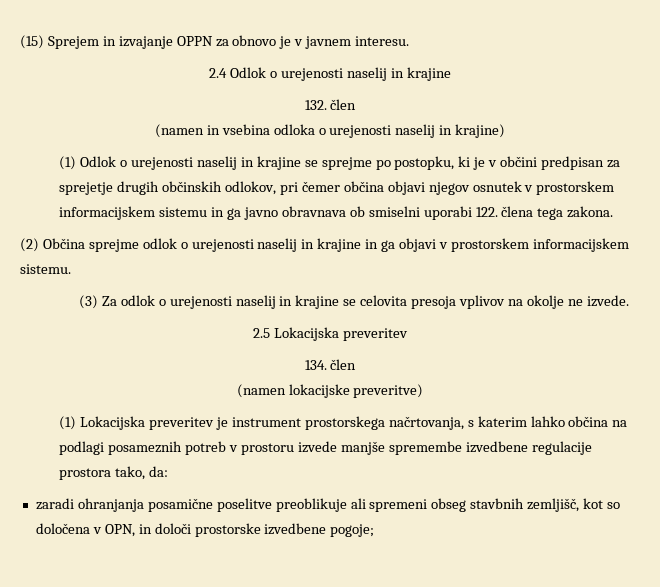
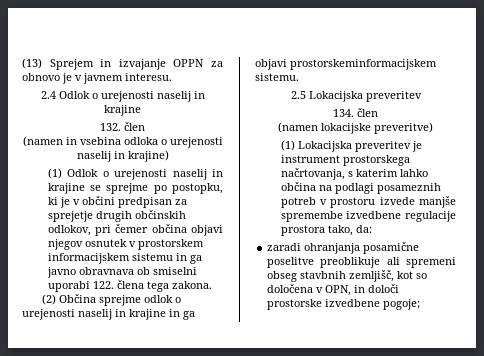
[20,35,44,49] (15) -> [22,58,42,69] (13)
[438,238,629,252] [20,264,71,274] [79,295,629,309] v prostorskem informacijskem sistemu. // (3) Za odlok o urejenosti naselij in krajine se celovita presoja vplivov na okolje ne izvede. -> [290,59,437,70] [255,73,299,81] prostorskeminformacijskem sistemu.

